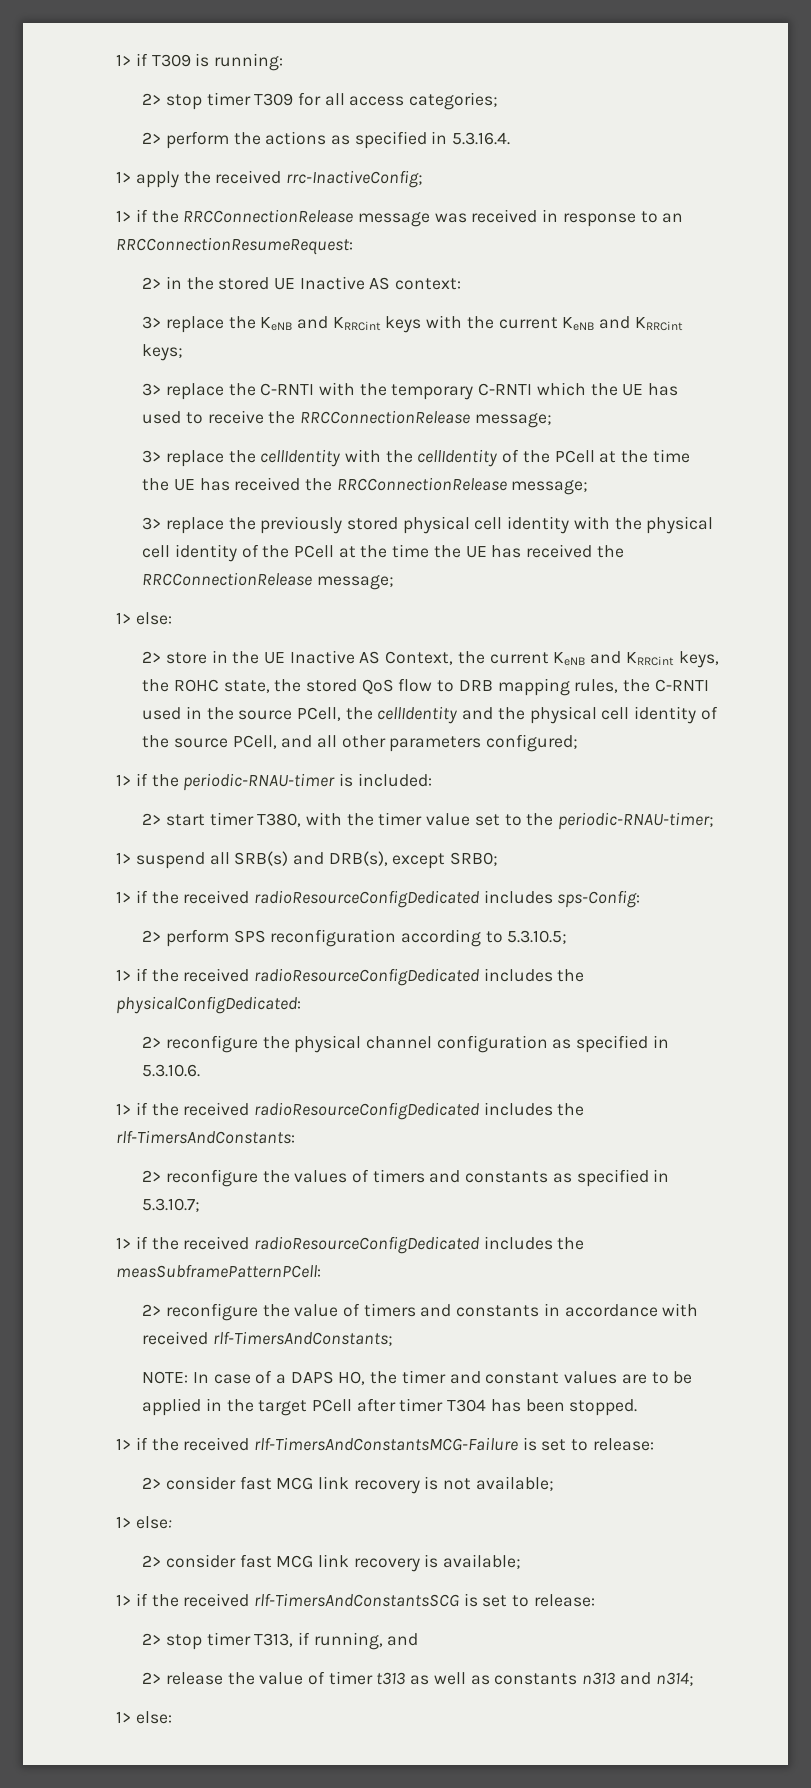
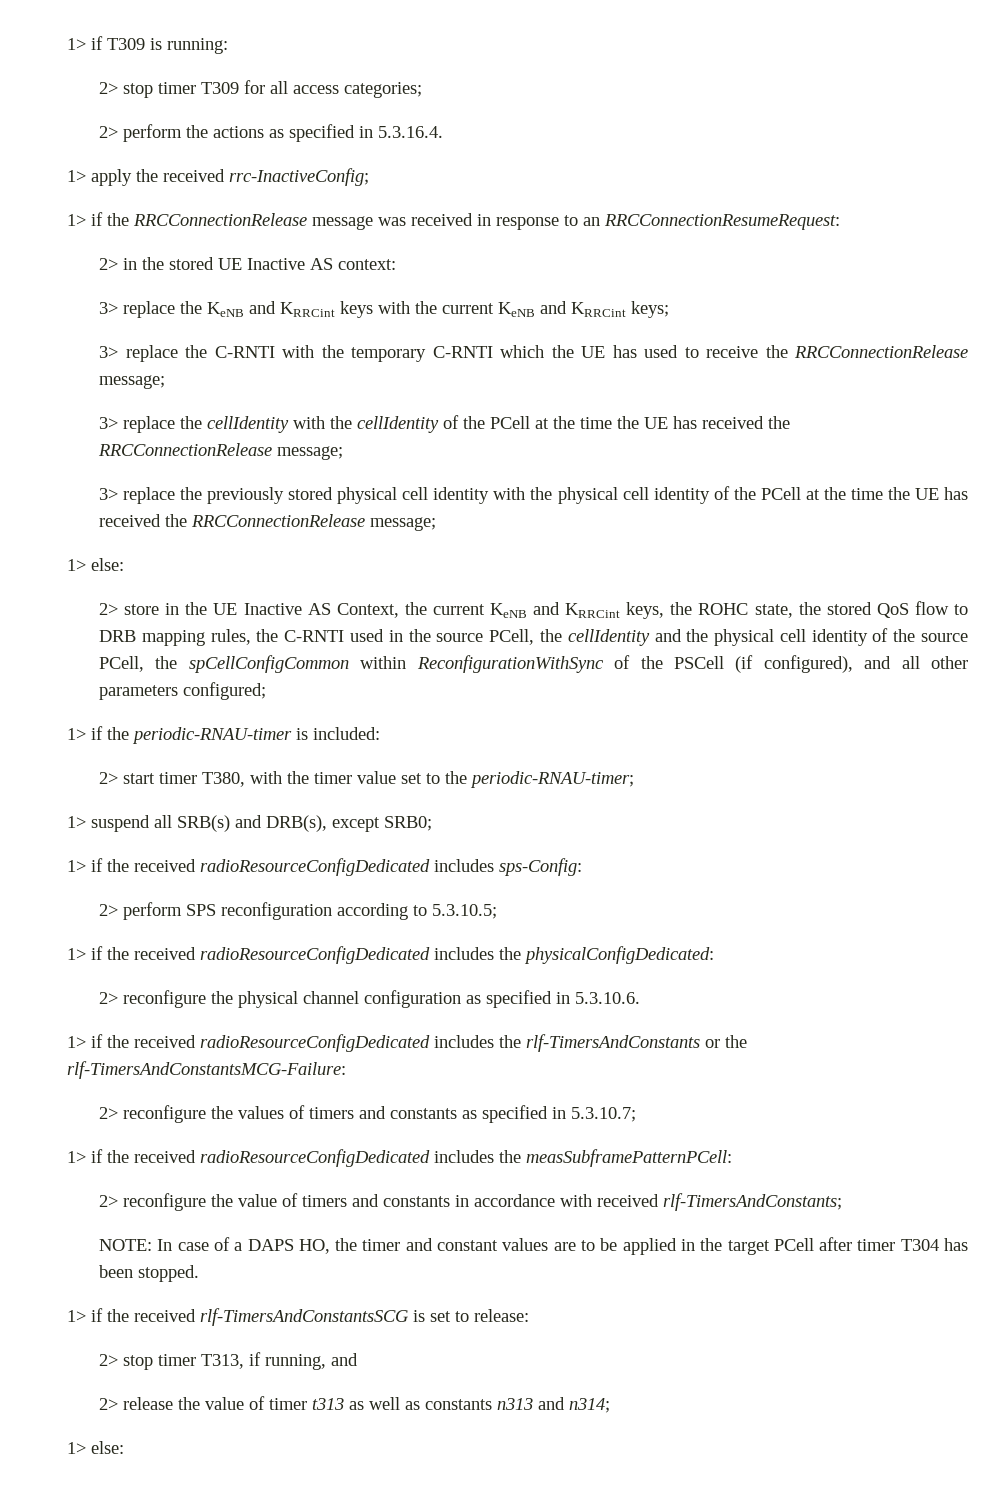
(277, 742) none -> [155,655,853,673] the spCellConfigCommon within ReconfigurationWithSync of the PSCell (if configured),
[116,1130,296,1144] rlf-TimersAndConstants: -> [525,1034,747,1052] [66,1061,346,1079] rlf-TimersAndConstants or the rlf-TimersAndConstantsMCG-Failure:
[116,1437,654,1451] [142,1476,554,1494] [116,1516,172,1529] [142,1554,522,1572] // 1> if the received rlf-TimersAndConstantsMCG-Failure is set to release: // 2> consider fast MCG link recovery is not available; // 1> else: // 2> consider fast MCG link recovery is available; -> (200, 1273) none

